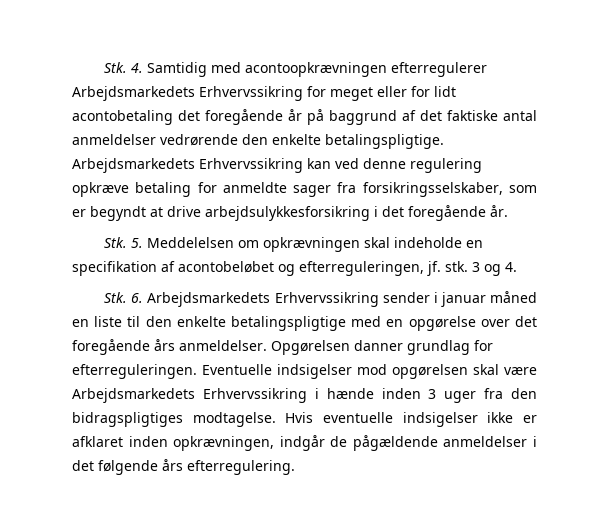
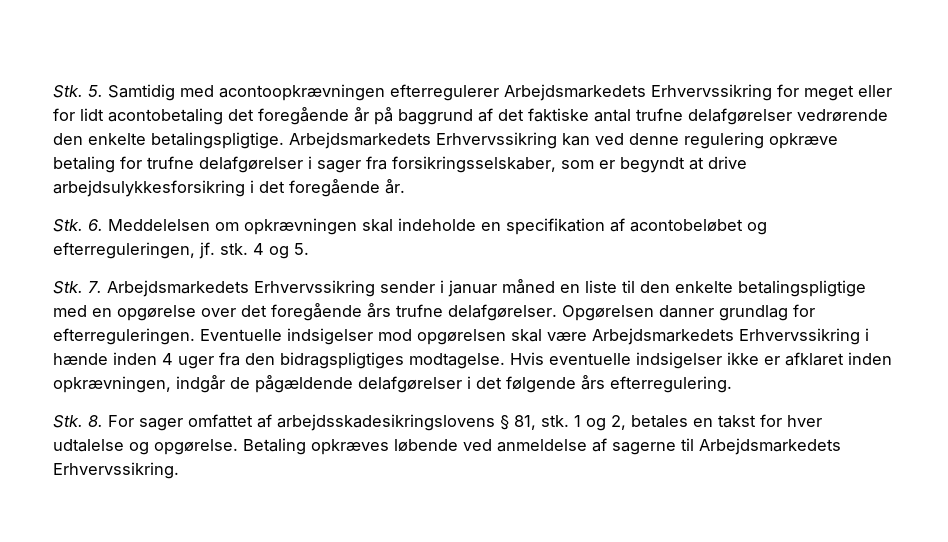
[104,62,144,73] Stk. 4. -> [53,85,103,98] Stk. 5.
[72,134,156,145] anmeldelser -> [636,108,792,125] trufne delafgørelser
[222,182,287,193] anmeldte -> [147,156,312,173] trufne delafgørelser i
[131,238,144,248] 5. -> [88,219,103,231] 6.
[472,262,517,276] [104,292,144,303] 3 og 4. // Stk. 6. -> [253,243,309,259] [53,281,102,294] 4 og 5. // Stk. 7.
[179,340,267,351] anmeldelser. -> [396,304,557,321] trufne delafgørelser.
[428,389,437,399] 3 -> [162,353,173,365] 4
[443,436,528,447] anmeldelser -> [358,376,462,393] delafgørelser
(295, 467) none -> [53,414,822,431] [53,438,841,455] [53,462,179,479] // Stk. 8. For sager omfattet af arbejdsskadesikringslovens § 81, stk. 1 og 2, betales en takst for hver udtalelse og opgørelse. Betaling opkræves løbende ved anmeldelse af sagerne til Arbejdsmarkedets Erhvervssikring.

